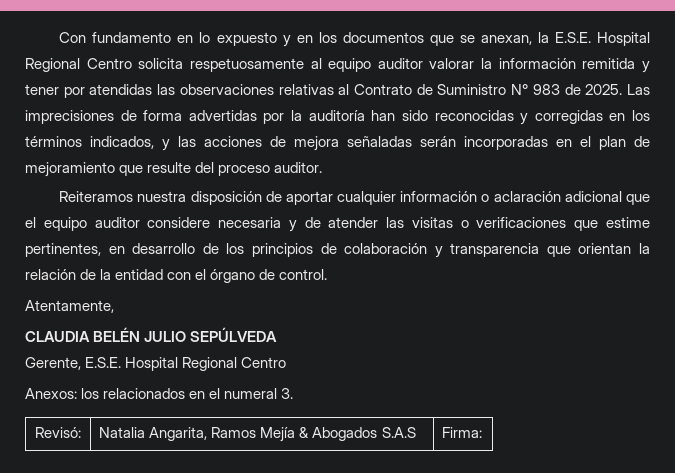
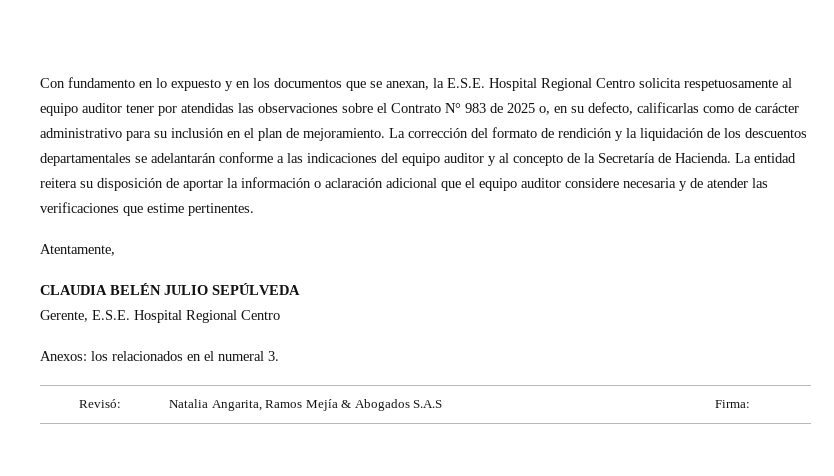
[429,58,650,73] valorar la información remitida y -> (122, 108) none
[278,84,650,95] [25,110,651,125] [25,136,650,151] [25,162,323,177] [59,191,187,202] relativas al Contrato de Suministro N° 983 de 2025. Las imprecisiones de forma advertidas por la auditoría han sido reconocidas y corregidas en los términos indicados, y las acciones de mejora señaladas serán incorporadas en el plan de mejoramiento que resulte del proceso auditor. // Reiteramos nuestra -> [342,102,799,115] [40,127,807,141] [40,152,796,166] [40,178,93,188] sobre el Contrato N° 983 de 2025 o, en su defecto, calificarlas como de carácter administrativo para su inclusión en el plan de mejoramiento. La corrección del formato de rendición y la liquidación de los descuentos departamentales se adelantarán conforme a las indicaciones del equipo auditor y al concepto de la Secretaría de Hacienda. La entidad reitera su
[337,191,397,205] cualquier -> [227,178,238,188] la
[411,217,469,228] visitas o -> (768, 183) none
[25,243,651,258] [25,269,328,283] pertinentes, en desarrollo de los principios de colaboración y transparencia que orientan la relación de la entidad con el órgano de control. -> [188,203,254,216] pertinentes.

